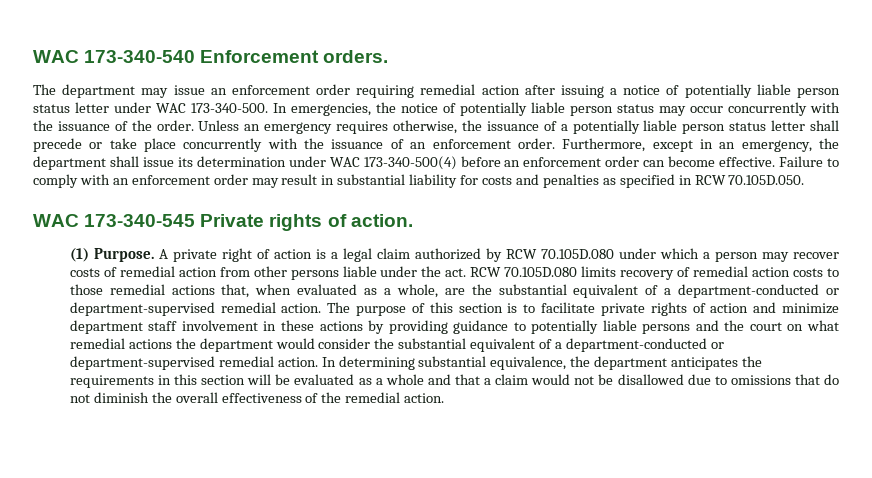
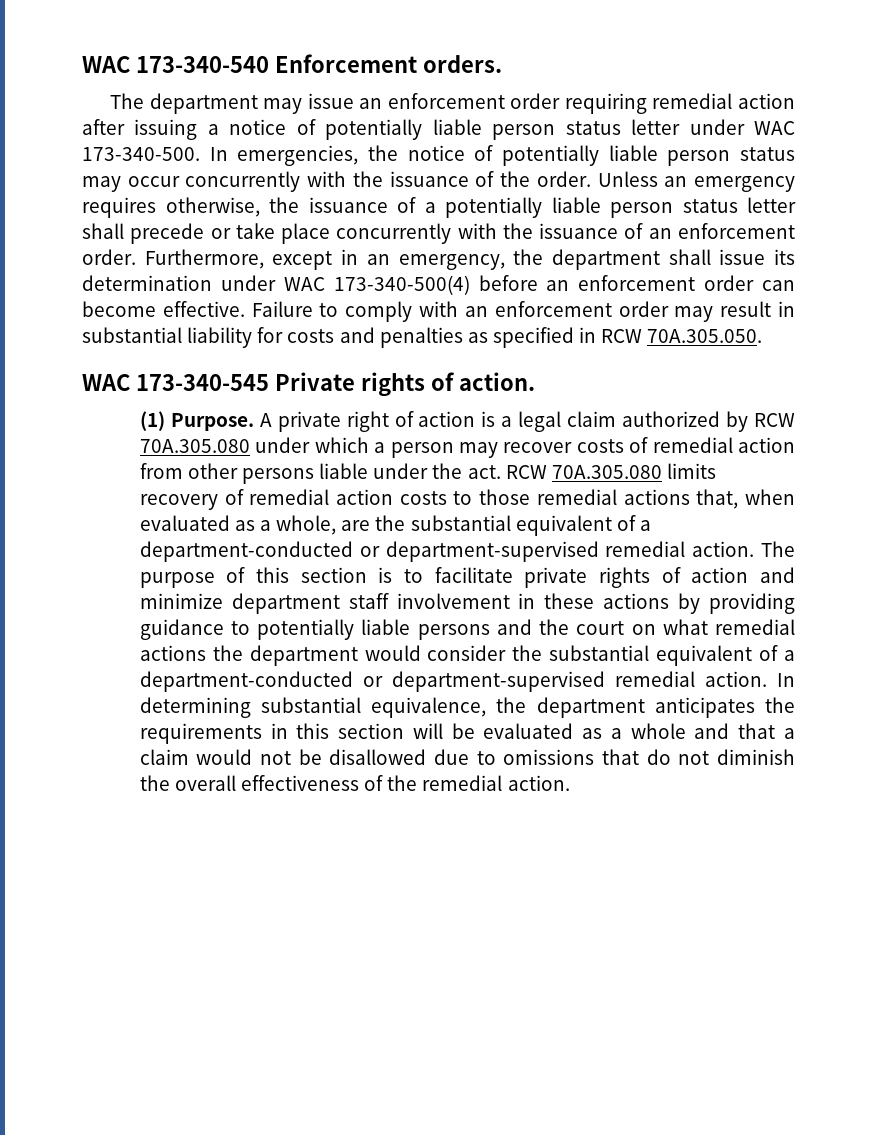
[728,175,805,185] 70.105D.050. -> [647,329,763,343] 70A.305.050.
[540,249,614,259] 70.105D.080 -> [139,439,250,453] 70A.305.080
[504,267,578,277] 70.105D.080 -> [551,465,662,479] 70A.305.080

